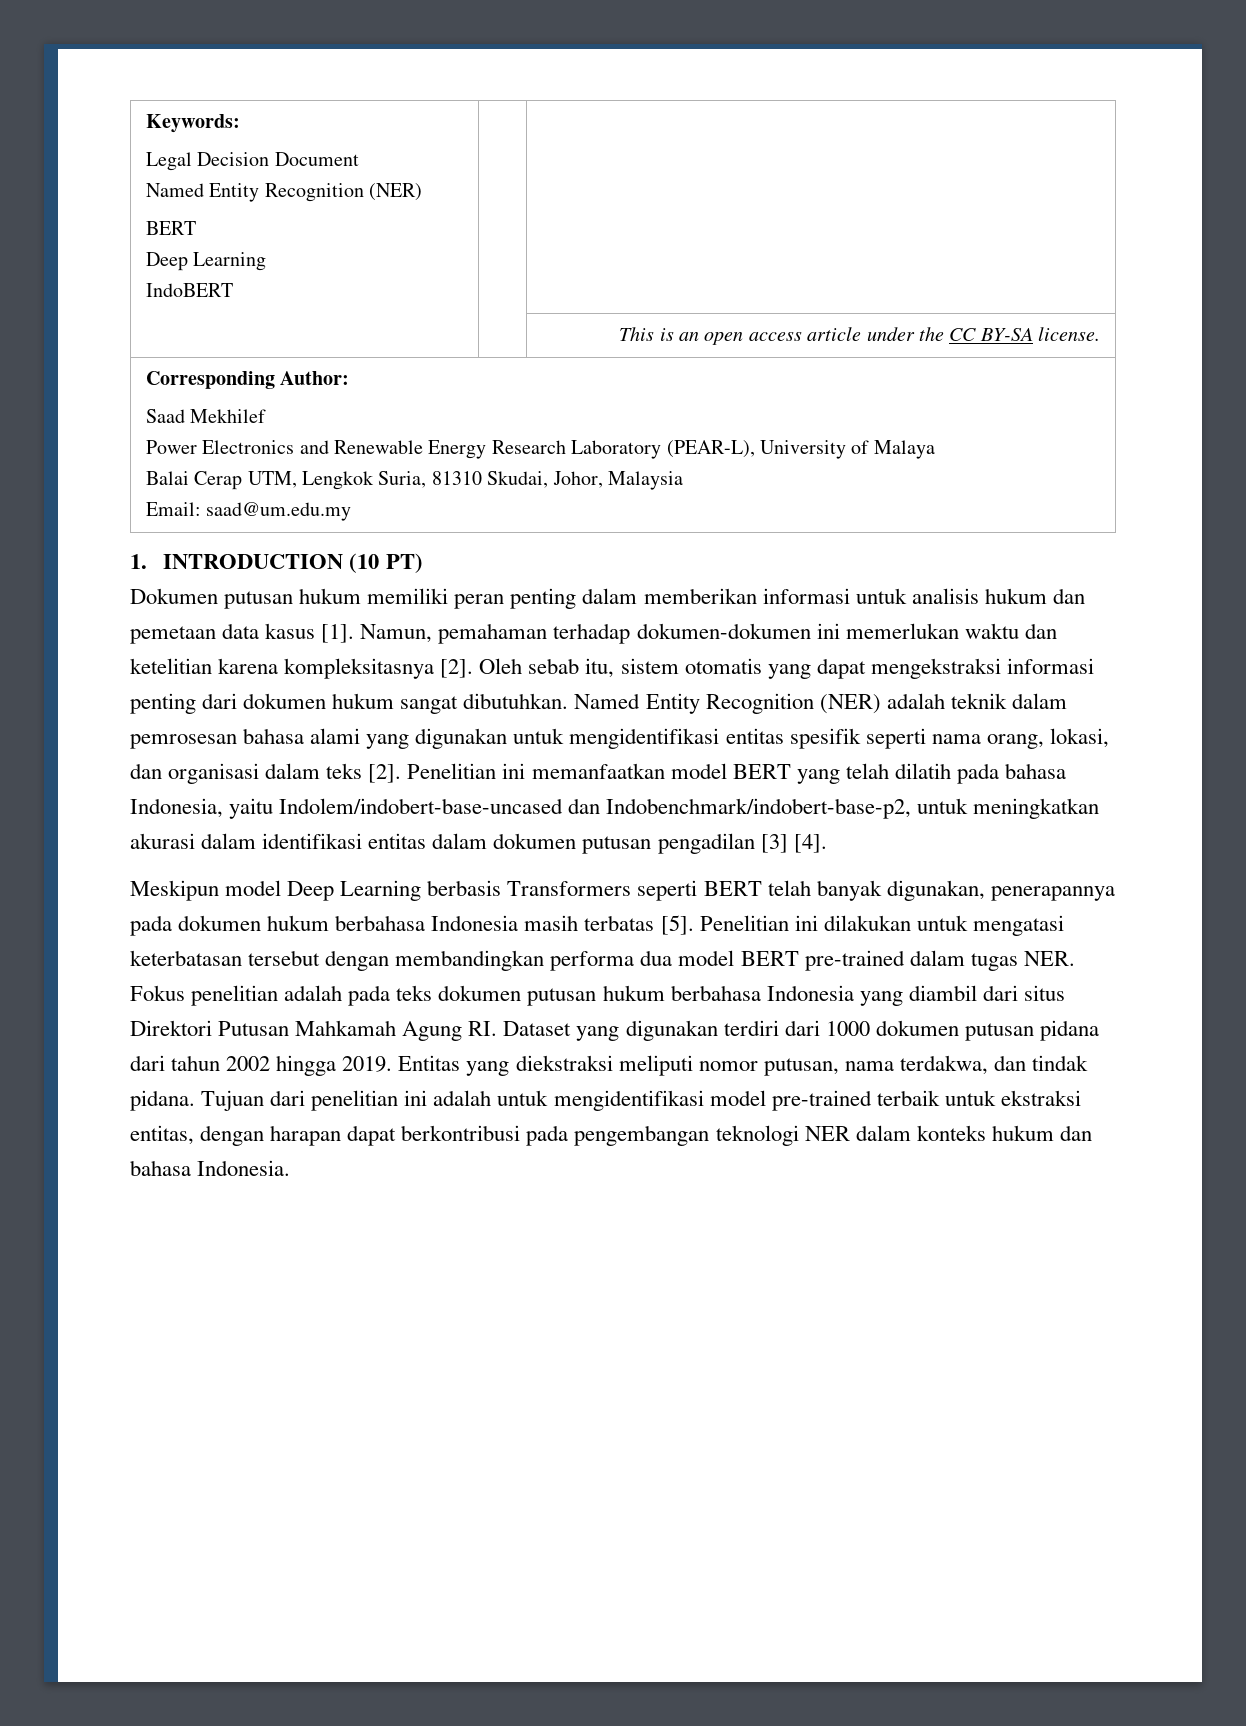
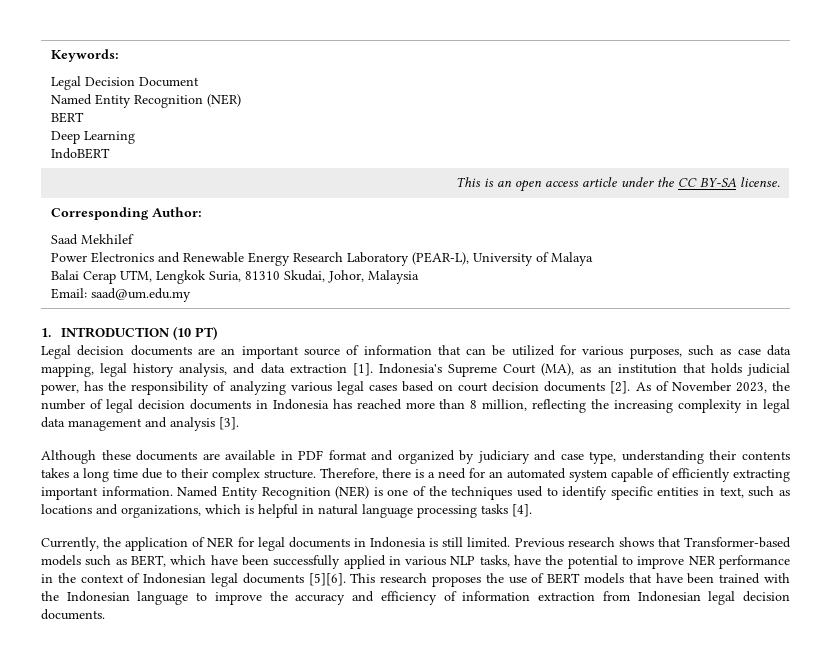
[130,588,1085,609] [130,623,1057,644] [130,658,1094,679] [130,693,1067,714] [130,728,1109,749] [130,763,1067,784] [130,798,1100,819] [130,833,827,854] [130,880,1115,901] [130,915,1064,936] [130,950,1075,971] [130,985,1065,1006] [130,1020,1099,1041] [130,1055,1089,1076] [130,1090,1081,1111] [130,1125,1092,1146] [130,1160,291,1176] Dokumen putusan hukum memiliki peran penting dalam memberikan informasi untuk analisis hukum dan pemetaan data kasus [1]. Namun, pemahaman terhadap dokumen-dokumen ini memerlukan waktu dan ketelitian karena kompleksitasnya [2]. Oleh sebab itu, sistem otomatis yang dapat mengekstraksi informasi penting dari dokumen hukum sangat dibutuhkan. Named Entity Recognition (NER) adalah teknik dalam pemrosesan bahasa alami yang digunakan untuk mengidentifikasi entitas spesifik seperti nama orang, lokasi, dan organisasi dalam teks [2]. Penelitian ini memanfaatkan model BERT yang telah dilatih pada bahasa Indonesia, yaitu Indolem/indobert-base-uncased dan Indobenchmark/indobert-base-p2, untuk meningkatkan akurasi dalam identifikasi entitas dalam dokumen putusan pengadilan [3] [4]. // Meskipun model Deep Learning berbasis Transformers seperti BERT telah banyak digunakan, penerapannya pada dokumen hukum berbahasa Indonesia masih terbatas [5]. Penelitian ini dilakukan untuk mengatasi keterbatasan tersebut dengan membandingkan performa dua model BERT pre-trained dalam tugas NER. Fokus penelitian adalah pada teks dokumen putusan hukum berbahasa Indonesia yang diambil dari situs Direktori Putusan Mahkamah Agung RI. Dataset yang digunakan terdiri dari 1000 dokumen putusan pidana dari tahun 2002 hingga 2019. Entitas yang diekstraksi meliputi nomor putusan, nama terdakwa, dan tindak pidana. Tujuan dari penelitian ini adalah untuk mengidentifikasi model pre-trained terbaik untuk ekstraksi entitas, dengan harapan dapat berkontribusi pada pengembangan teknologi NER dalam konteks hukum dan bahasa Indonesia. -> [41,345,791,359] [41,363,791,377] [41,381,790,395] [41,399,791,413] [41,417,239,431] [41,450,790,464] [41,468,790,482] [41,486,791,500] [41,504,532,518] [41,537,792,551] [41,555,790,569] [41,573,790,587] [41,591,791,605] [41,609,105,620] Legal decision documents are an important source of information that can be utilized for various purposes, such as case data mapping, legal history analysis, and data extraction [1]. Indonesia's Supreme Court (MA), as an institution that holds judicial power, has the responsibility of analyzing various legal cases based on court decision documents [2]. As of November 2023, the number of legal decision documents in Indonesia has reached more than 8 million, reflecting the increasing complexity in legal data management and analysis [3]. // Although these documents are available in PDF format and organized by judiciary and case type, understanding their contents takes a long time due to their complex structure. Therefore, there is a need for an automated system capable of efficiently extracting important information. Named Entity Recognition (NER) is one of the techniques used to identify specific entities in text, such as locations and organizations, which is helpful in natural language processing tasks [4]. // Currently, the application of NER for legal documents in Indonesia is still limited. Previous research shows that Transformer-based models such as BERT, which have been successfully applied in various NLP tasks, have the potential to improve NER performance in the context of Indonesian legal documents [5][6]. This research proposes the use of BERT models that have been trained with the Indonesian language to improve the accuracy and efficiency of information extraction from Indonesian legal decision documents.

